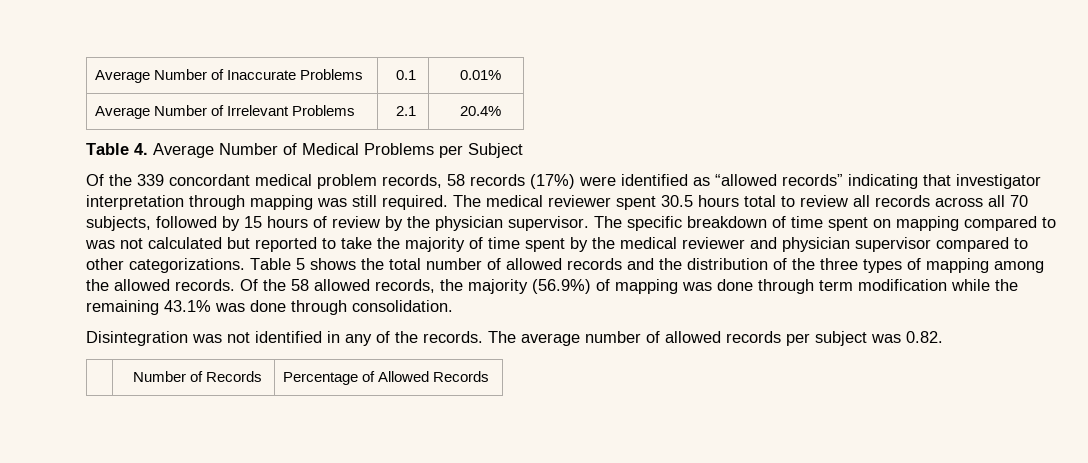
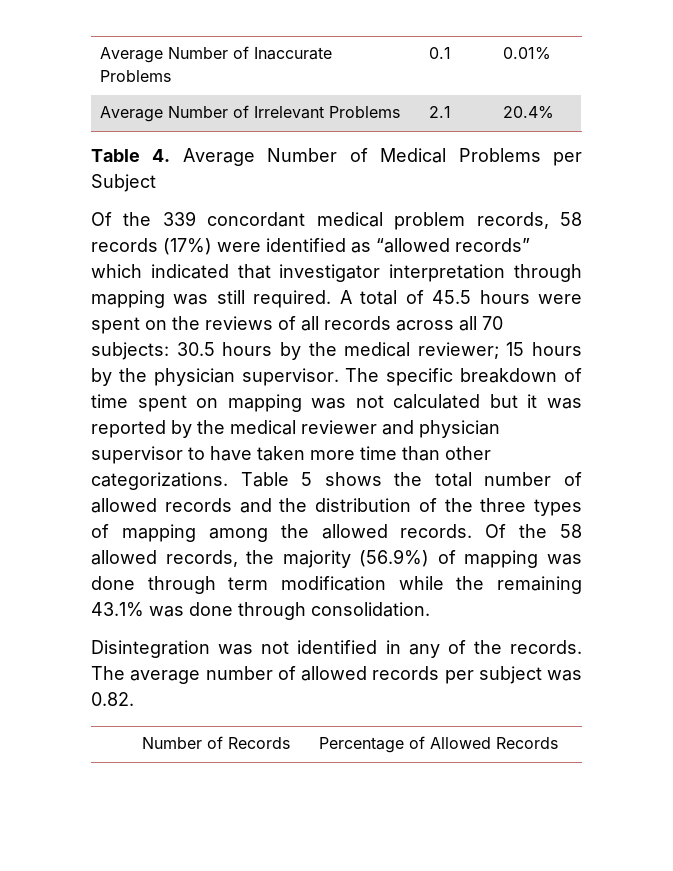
[848,174,918,189] indicating -> [91,264,229,279] which indicated
[453,195,848,210] The medical reviewer spent 30.5 hours total to review -> [339,290,583,305] [91,316,296,334] A total of 45.5 hours were spent on the reviews of
[86,216,380,231] subjects, followed by 15 hours of review -> [91,342,582,360] subjects: 30.5 hours by the medical reviewer; 15 hours
[964,216,1056,231] compared to -> (302, 403) none
[255,237,565,252] reported to take the majority of time spent -> [527,394,582,409] [91,420,166,438] it was reported
[936,237,1028,252] compared to -> [188,446,440,461] to have taken more time than

